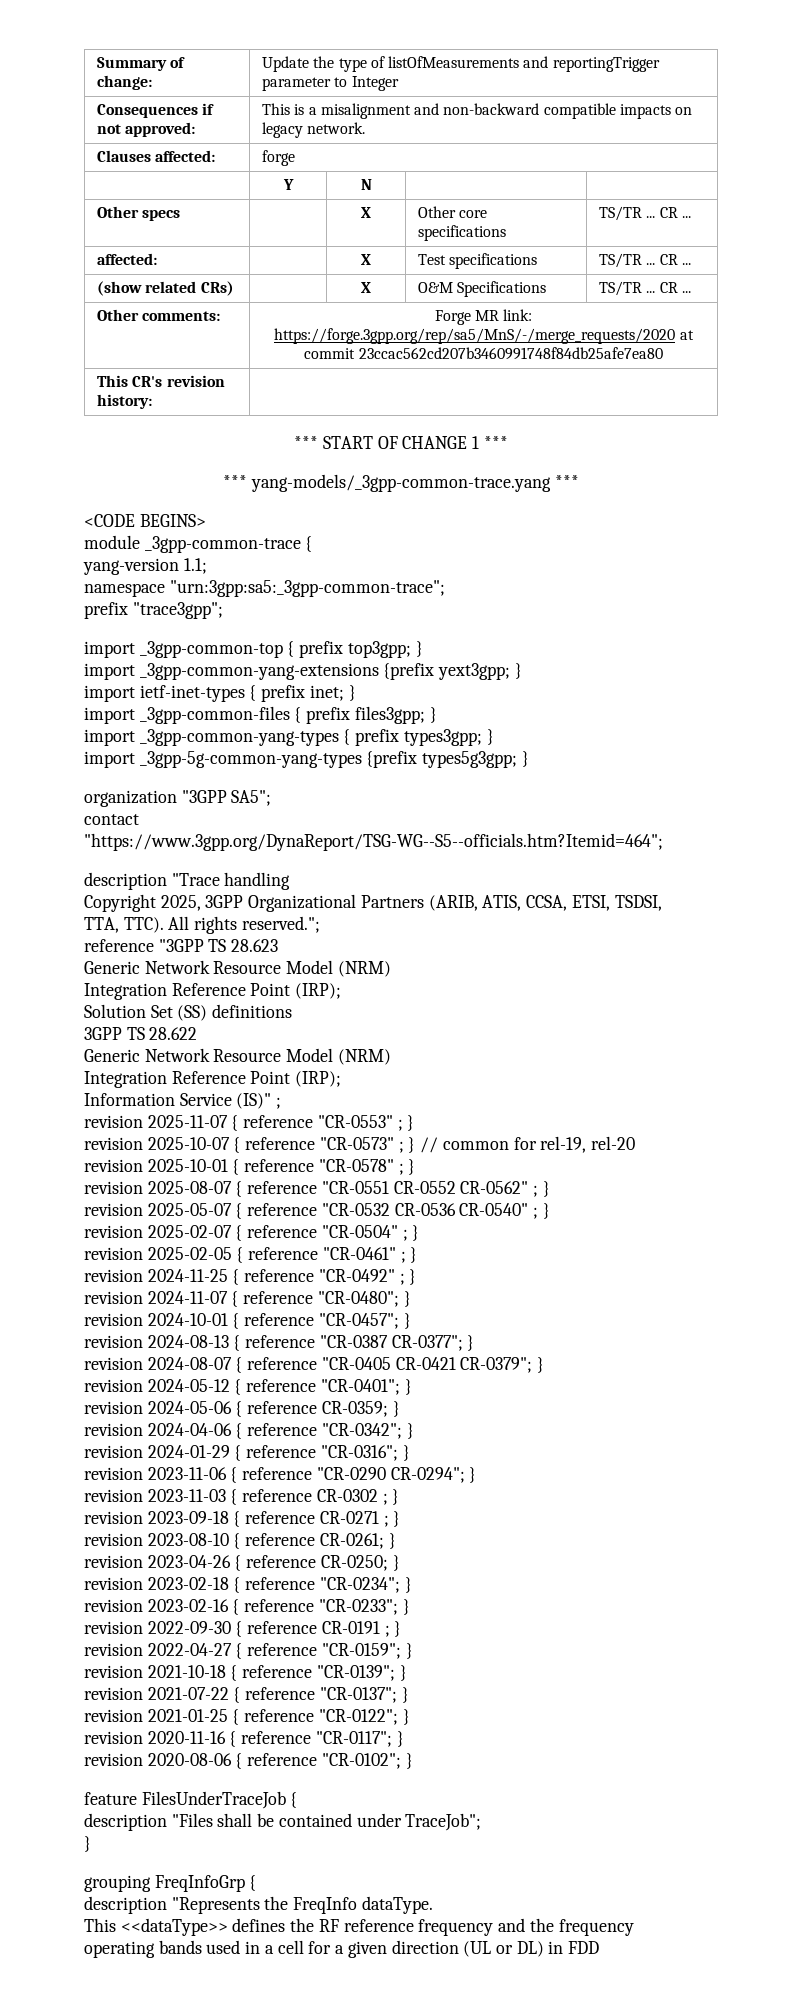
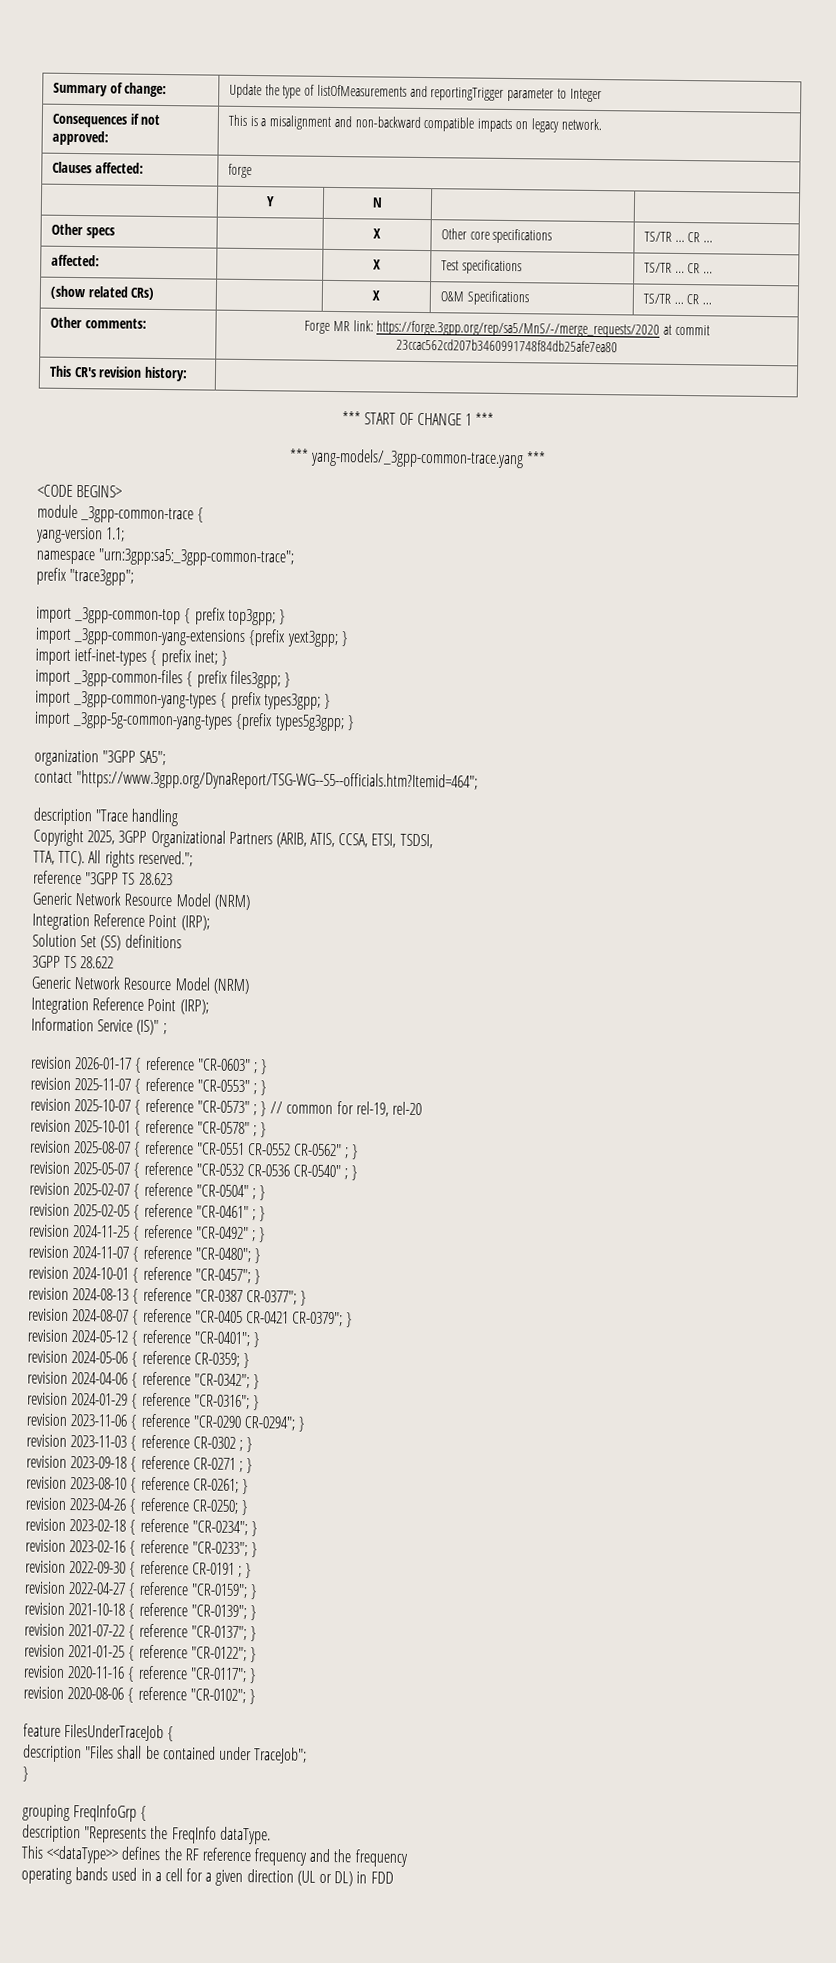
(282, 1103) none -> [30,1056,269,1075] // revision 2026-01-17 { reference "CR-0603" ; }

